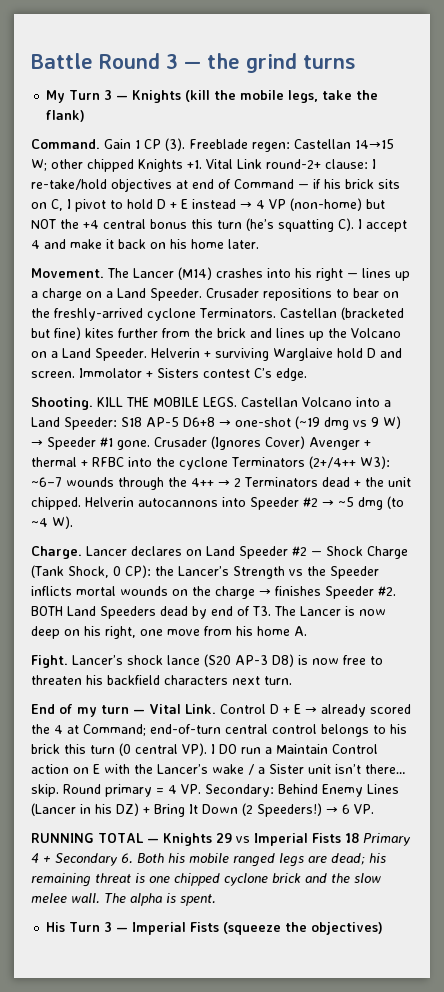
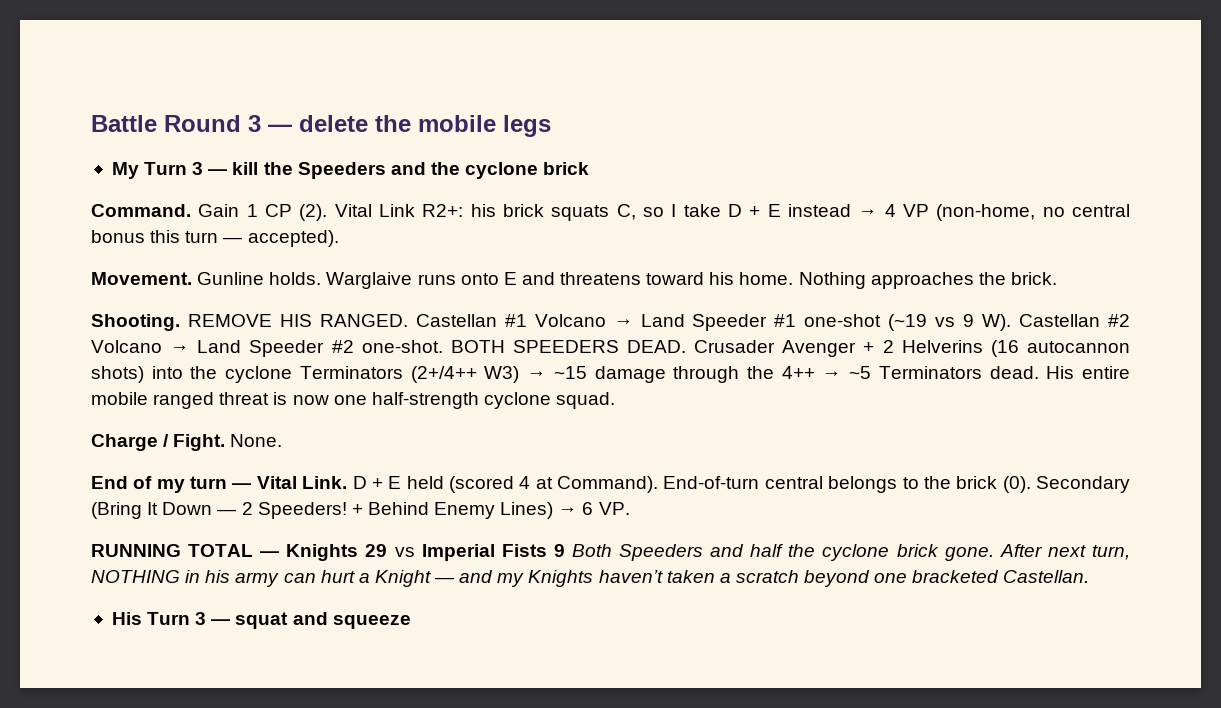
[207,53,356,73] the grind turns -> [299,115,551,137] delete the mobile legs
[132,90,379,103] [46,110,86,122] [31,138,394,152] [31,159,376,172] [31,178,400,192] [31,199,153,212] Knights (kill the mobile legs, take the flank) // Command. Gain 1 CP (3). Freeblade regen: Castellan 14→15 W; other chipped Knights +1. Vital Link round-2+ clause: I re-take/hold objectives at end of Command — if his brick sits on C, I pivot to hold -> [232,162,590,179] [91,204,721,221] kill the Speeders and the cyclone brick // Command. Gain 1 CP (2). Vital Link R2+: his brick squats C, so I take
[290,198,385,211] [31,218,407,232] [31,239,259,249] [31,267,410,281] [31,288,399,301] [31,307,404,321] [31,327,401,341] [31,348,402,361] [31,368,307,381] [31,397,391,410] [31,417,231,430] (non-home) but NOT the +4 central bonus this turn (he’s squatting C). I accept 4 and make it back on his home later. // Movement. The Lancer (M14) crashes into his right — lines up a charge on a Land Speeder. Crusader repositions to bear on the freshly-arrived cyclone Terminators. Castellan (bracketed but fine) kites further from the brick and lines up the Volcano on a Land Speeder. Helverin + surviving Warglaive hold D and screen. Immolator + Sisters contest C’s edge. // Shooting. KILL THE MOBILE LEGS. Castellan Volcano into a Land Speeder: S18 AP-5 D6+8 → -> [936,204,1131,221] [91,230,339,247] [91,272,1057,289] [91,314,797,331] (non-home, no central bonus this turn — accepted). // Movement. Gunline holds. Warglaive runs onto E and threatens toward his home. Nothing approaches the brick. // Shooting. REMOVE HIS RANGED. Castellan #1 Volcano → Land Speeder #1
[324,417,349,430] dmg -> (928, 322) none
[383,416,401,429] [31,436,371,450] [31,457,124,467] W) → Speeder #1 gone. Crusader (Ignores Cover) Avenger + thermal + RFBC -> [982,314,1131,331] [91,340,1130,357] [91,366,144,383] W). Castellan #2 Volcano → Land Speeder #2 one-shot. BOTH SPEEDERS DEAD. Crusader Avenger + 2 Helverins (16 autocannon shots)
[359,456,390,469] [31,477,411,490] [31,496,404,510] [31,516,73,529] [31,546,408,559] [31,565,379,579] [31,586,396,599] [31,606,386,619] [31,626,307,639] [31,654,383,668] [31,675,292,685] W3): ~6–7 wounds through the 4++ → 2 Terminators dead + the unit chipped. Helverin autocannons into Speeder #2 → ~5 dmg (to ~4 W). // Charge. Lancer declares on Land Speeder #2 — Shock Charge (Tank Shock, 0 CP): the Lancer’s Strength vs the Speeder inflicts mortal wounds on the charge → finishes Speeder #2. BOTH Land Speeders dead by end of T3. The Lancer is now deep on his right, one move from his home A. // Fight. Lancer’s shock lance (S20 AP-3 D8) is now free to threaten his backfield characters next turn. -> [484,366,1130,383] [91,392,616,409] [91,434,283,451] W3) → ~15 damage through the 4++ → ~5 Terminators dead. His entire mobile ranged threat is now one half-strength cyclone squad. // Charge / Fight. None.
[220,704,411,717] [31,724,407,737] [31,743,378,756] [31,764,406,775] [31,784,399,797] [31,803,322,817] Control D + E → already scored the 4 at Command; end-of-turn central control belongs to his brick this turn (0 central VP). I DO run a Maintain Control action on E with the Lancer’s wake / a Sister unit isn’t there… skip. Round primary = 4 VP. Secondary: Behind Enemy Lines (Lancer in his DZ) + Bring It Down (2 Speeders!) -> [352,476,1130,493] [91,502,554,519] D + E held (scored 4 at Command). End-of-turn central belongs to the brick (0). Secondary (Bring It Down — 2 Speeders! + Behind Enemy Lines)
[345,833,411,846] [31,853,386,867] [31,873,381,887] [31,893,216,906] 18 Primary 4 + Secondary 6. Both his mobile ranged legs are dead; his remaining threat is one chipped cyclone brick and the slow melee wall. The alpha is spent. -> [553,544,1130,561] [91,570,1090,587] 9 Both Speeders and half the cyclone brick gone. After next turn, NOTHING in his army can hurt a Knight — and my Knights haven’t taken a scratch beyond one bracketed Castellan.
[132,922,384,935] Imperial Fists (squeeze the objectives) -> [235,612,411,629] squat and squeeze

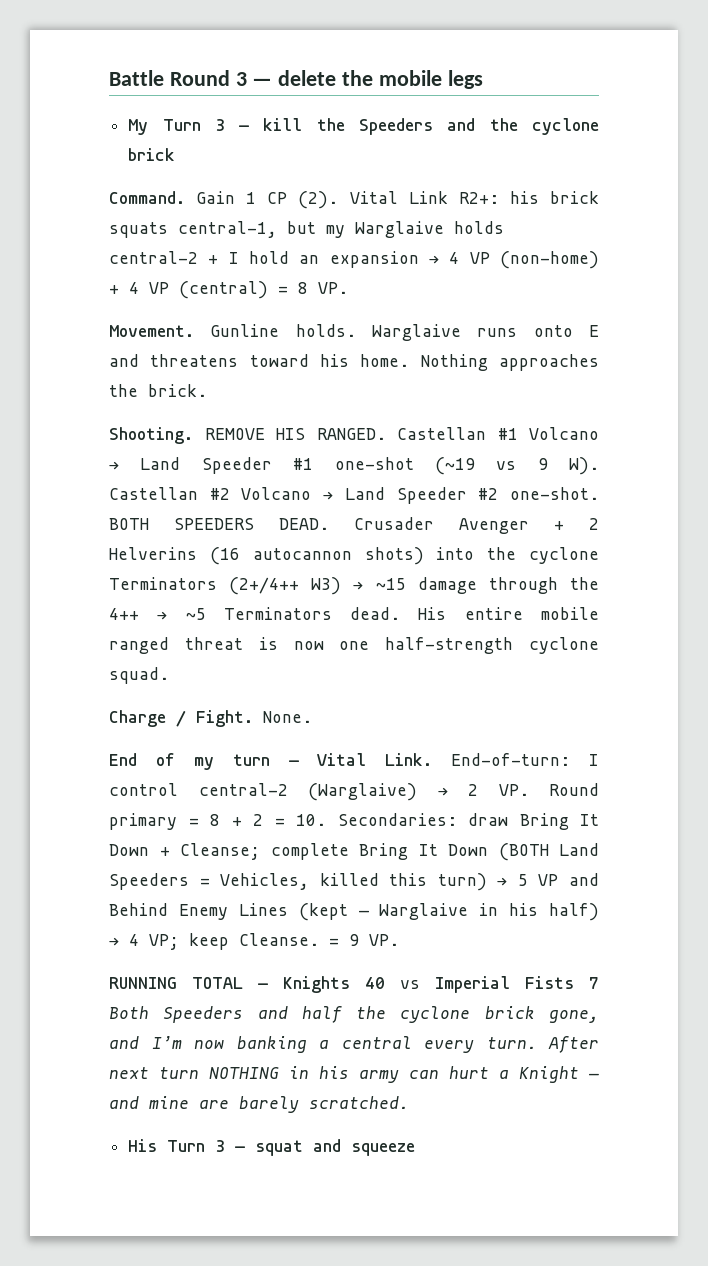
[616,204,1131,221] [91,230,339,247] C, so I take D + E instead → 4 VP (non-home, no central bonus this turn — accepted). -> [178,221,504,238] [109,251,599,269] [109,281,348,299] central-1, but my Warglaive holds central-2 + I hold an expansion → 4 VP (non-home) + 4 VP (central) = 8 VP.
[352,476,1130,493] [91,502,594,519] D + E held (scored 4 at Command). End-of-turn central belongs to the brick (0). Secondary (Bring It Down — 2 Speeders! + Behind Enemy Lines) → 6 -> [451,753,599,766] [109,783,599,801] [109,813,599,830] [109,843,599,861] [109,873,599,891] [109,903,599,921] [109,933,359,950] End-of-turn: I control central-2 (Warglaive) → 2 VP. Round primary = 8 + 2 = 10. Secondaries: draw Bring It Down + Cleanse; complete Bring It Down (BOTH Land Speeders = Vehicles, killed this turn) → 5 VP and Behind Enemy Lines (kept — Warglaive in his half) → 4 VP; keep Cleanse. = 9
[365,544,388,557] 29 -> [365,977,385,989] 40
[553,544,565,557] 9 -> [589,977,599,989] 7
[944,547,994,561] gone. -> [549,1010,599,1023] [109,1036,537,1053] gone, and I’m now banking a central every turn.
[1091,545,1130,560] turn, -> [159,1067,199,1079] turn
[497,570,1090,587] my Knights haven’t taken a scratch beyond one bracketed Castellan. -> [149,1096,409,1113] mine are barely scratched.

